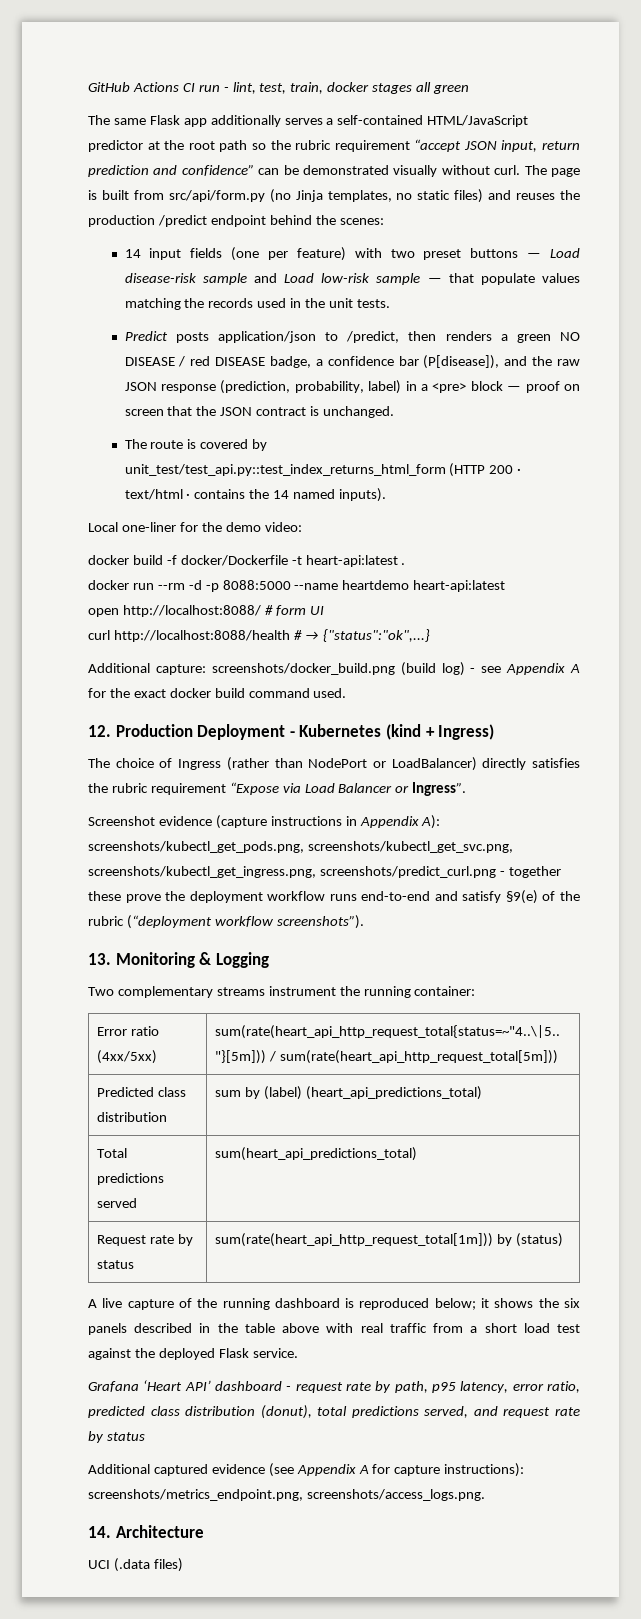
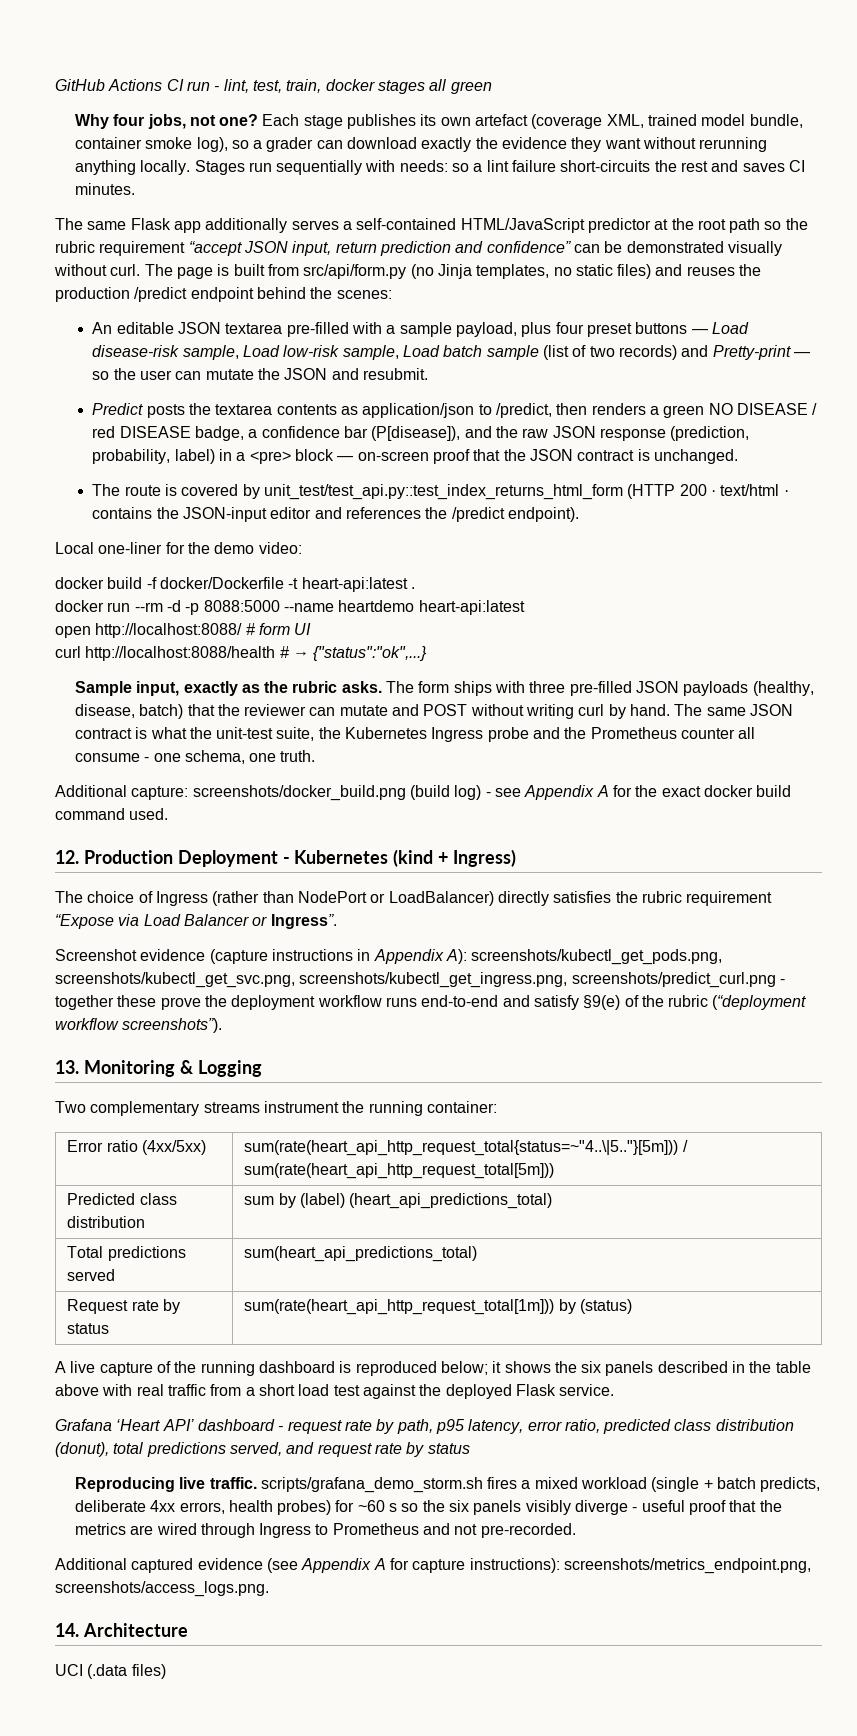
(470, 89) none -> [74,114,803,129] [74,137,768,152] [74,160,805,175] [74,183,135,195] // Why four jobs, not one? Each stage publishes its own artefact (coverage XML, trained model bundle, container smoke log), so a grader can download exactly the evidence they want without rerunning anything locally. Stages run sequentially with needs: so a lint failure short-circuits the rest and saves CI minutes.
[124,247,415,261] 14 input fields (one per feature) with two -> [92,322,584,337] An editable JSON textarea pre-filled with a sample payload, plus four
[202,273,580,285] [124,298,390,310] [124,331,209,343] sample and Load low-risk sample — that populate values matching the records used in the unit tests. // Predict posts -> [182,345,810,360] [92,368,429,380] [92,403,359,418] sample, Load low-risk sample, Load batch sample (list of two records) and Pretty-print — so the user can mutate the JSON and resubmit. // Predict posts the textarea contents as
[525,381,580,393] [124,409,164,416] proof on screen -> [357,449,471,464] on-screen proof
[273,488,387,502] 14 named inputs). -> [183,507,580,522] JSON-input editor and references the /predict endpoint).
(430, 635) none -> [74,681,814,696] [74,704,793,719] [74,727,756,742] [74,750,316,764] // Sample input, exactly as the rubric asks. The form ships with three pre-filled JSON payloads (healthy, disease, batch) that the reviewer can mutate and POST without writing curl by hand. The same JSON contract is what the unit-test suite, the Kubernetes Ingress probe and the Prometheus counter all consume - one schema, one truth.
(145, 1436) none -> [74,1477,821,1493] [74,1500,782,1515] [74,1523,576,1538] // Reproducing live traffic. scripts/grafana_demo_storm.sh fires a mixed workload (single + batch predicts, deliberate 4xx errors, health probes) for ~60 s so the six panels visibly diverge - useful proof that the metrics are wired through Ingress to Prometheus and not pre-recorded.

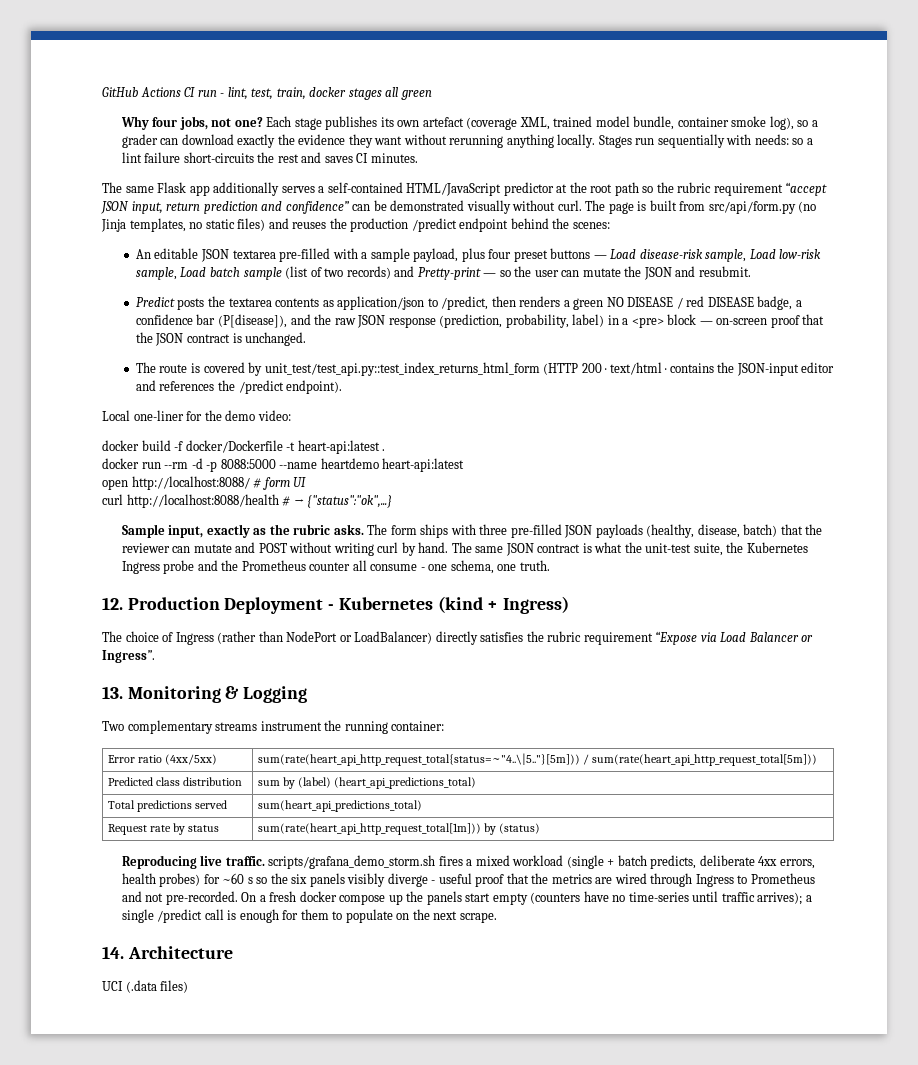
[55,785,792,801] [55,808,169,820] // Additional capture: screenshots/docker_build.png (build log) - see Appendix A for the exact docker build command used. -> (550, 565) none
[55,949,723,965] [55,972,785,988] [55,995,807,1010] [55,1018,223,1033] // Screenshot evidence (capture instructions in Appendix A): screenshots/kubectl_get_pods.png, screenshots/kubectl_get_svc.png, screenshots/kubectl_get_ingress.png, screenshots/predict_curl.png - together these prove the deployment workflow runs end-to-end and satisfy §9(e) of the rubric (“deployment workflow screenshots”). -> (155, 656) none
[55,1361,811,1376] [55,1384,615,1399] [55,1419,794,1434] [55,1442,470,1457] // A live capture of the running dashboard is reproduced below; it shows the six panels described in the table above with real traffic from a short load test against the deployed Flask service. // Grafana ‘Heart API’ dashboard - request rate by path, p95 latency, error ratio, predicted class distribution (donut), total predictions served, and request rate by status -> (540, 828) none
[55,1558,811,1574] [55,1581,269,1597] // Additional captured evidence (see Appendix A for capture instructions): screenshots/metrics_endpoint.png, screenshots/access_logs.png. -> [241,891,812,905] [121,909,497,923] On a fresh docker compose up the panels start empty (counters have no time-series until traffic arrives); a single /predict call is enough for them to populate on the next scrape.

